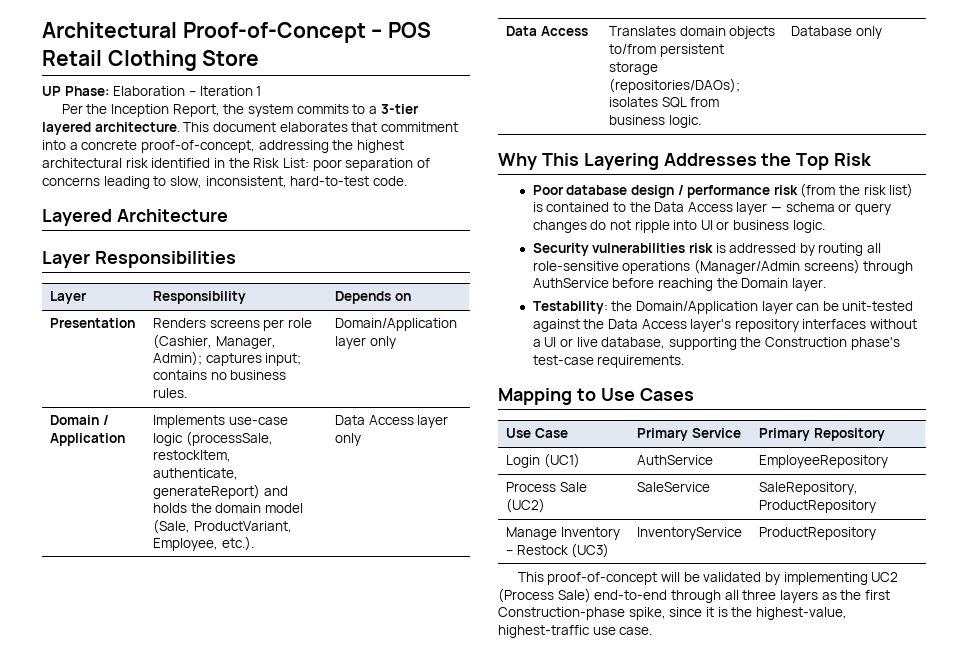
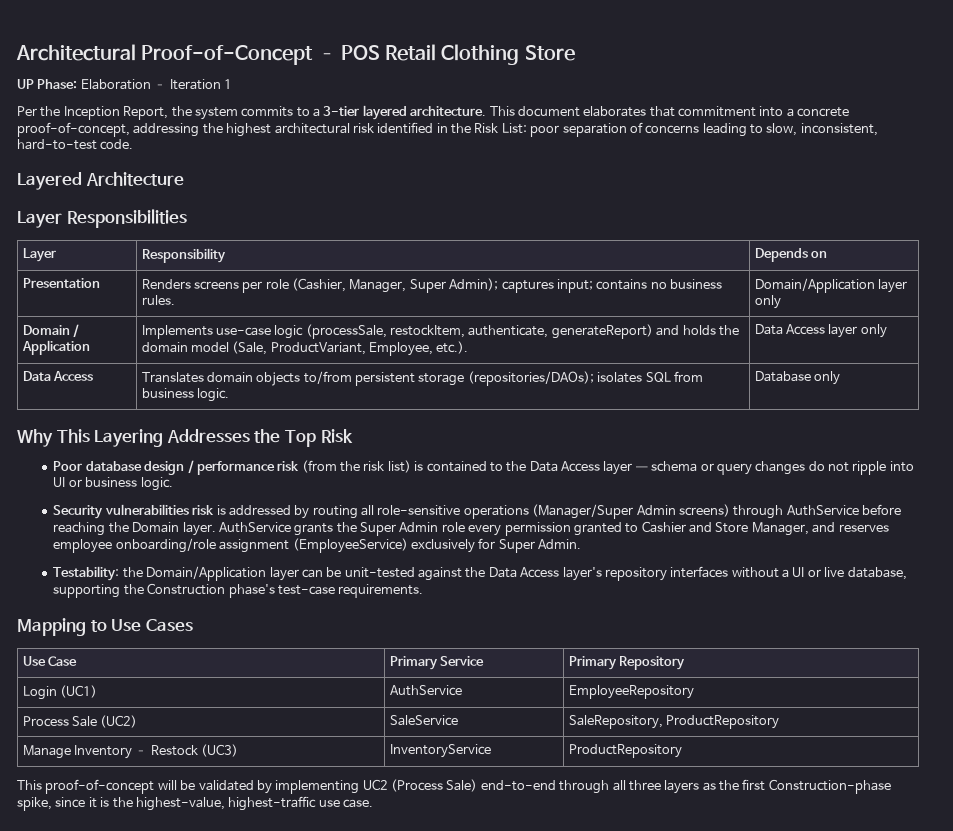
(276, 342) none -> [409,279,446,293] Super
[693,259,800,274] (Manager/Admin -> [532,504,676,519] (Manager/Super Admin
(826, 284) none -> [218,521,889,536] [53,538,582,553] AuthService grants the Super Admin role every permission granted to Cashier and Store Manager, and reserves employee onboarding/role assignment (EmployeeService) exclusively for Super Admin.

